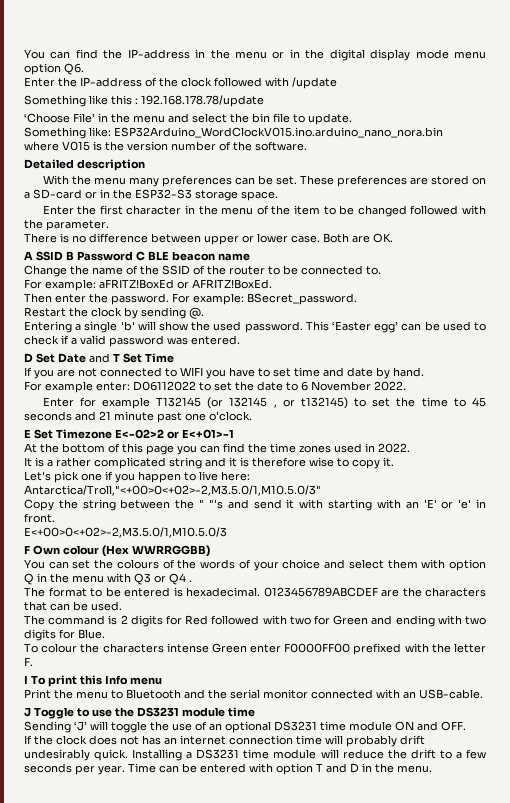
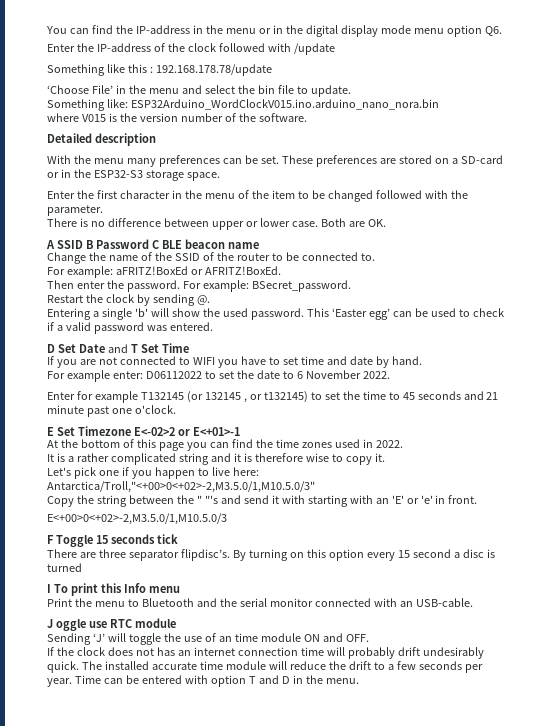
[33,545,210,557] [24,559,486,571] [24,573,192,585] [24,587,486,597] [24,601,122,611] [24,615,486,627] [24,629,105,641] [24,643,487,655] [24,657,33,666] Own colour (Hex WWRRGGBB) // You can set the colours of the words of your choice and select them with option Q in the menu with Q3 or Q4 . // The format to be entered is hexadecimal. 0123456789ABCDEF are the characters that can be used. // The command is 2 digits for Red followed with two for Green and ending with two digits for Blue. // To colour the characters intense Green enter F0000FF00 prefixed with the letter F. -> [55,534,178,547] [47,549,495,561] [47,563,82,572] Toggle 15 seconds tick // There are three separator flipdisc’s. By turning on this option every 15 second a disc is turned
[34,707,255,719] Toggle to use the DS3231 module time -> [55,618,176,631] oggle use RTC module
[225,721,317,733] optional DS3231 -> (232, 639) none
[132,749,240,761] Installing a DS3231 -> [81,661,197,670] The installed accurate

